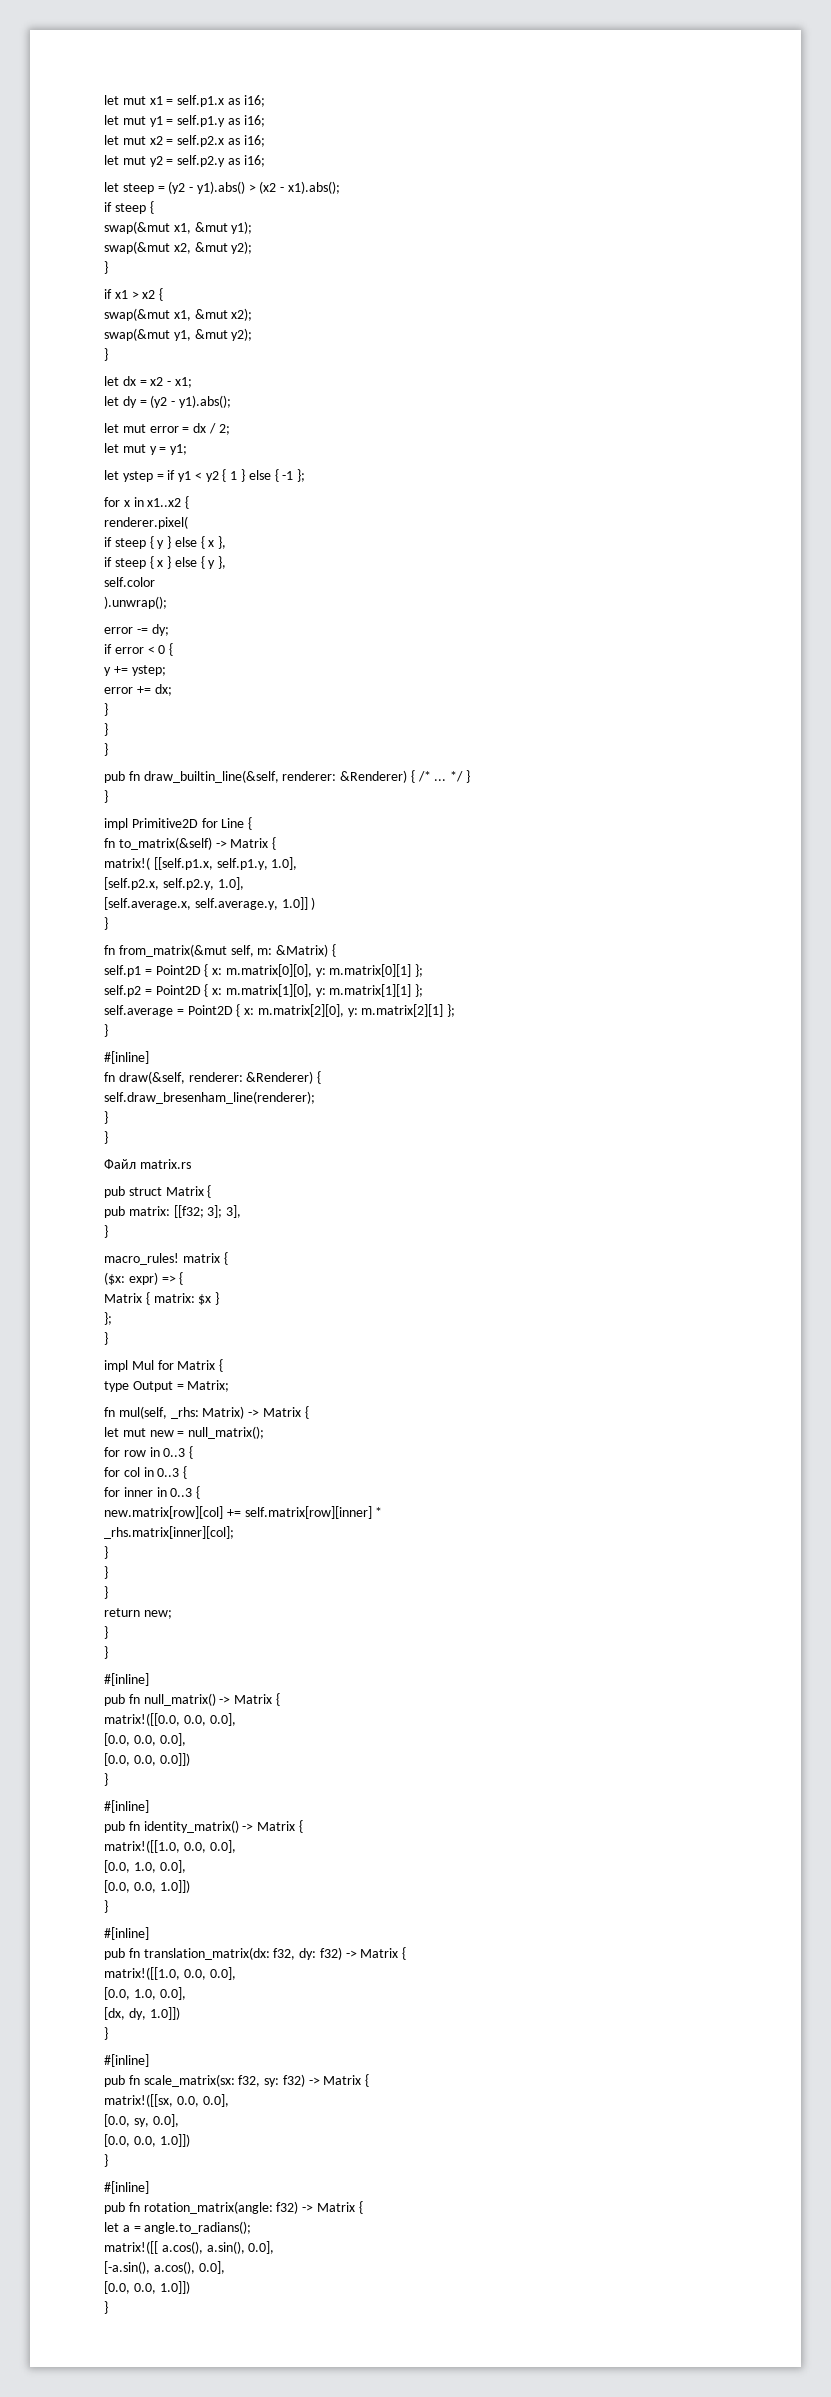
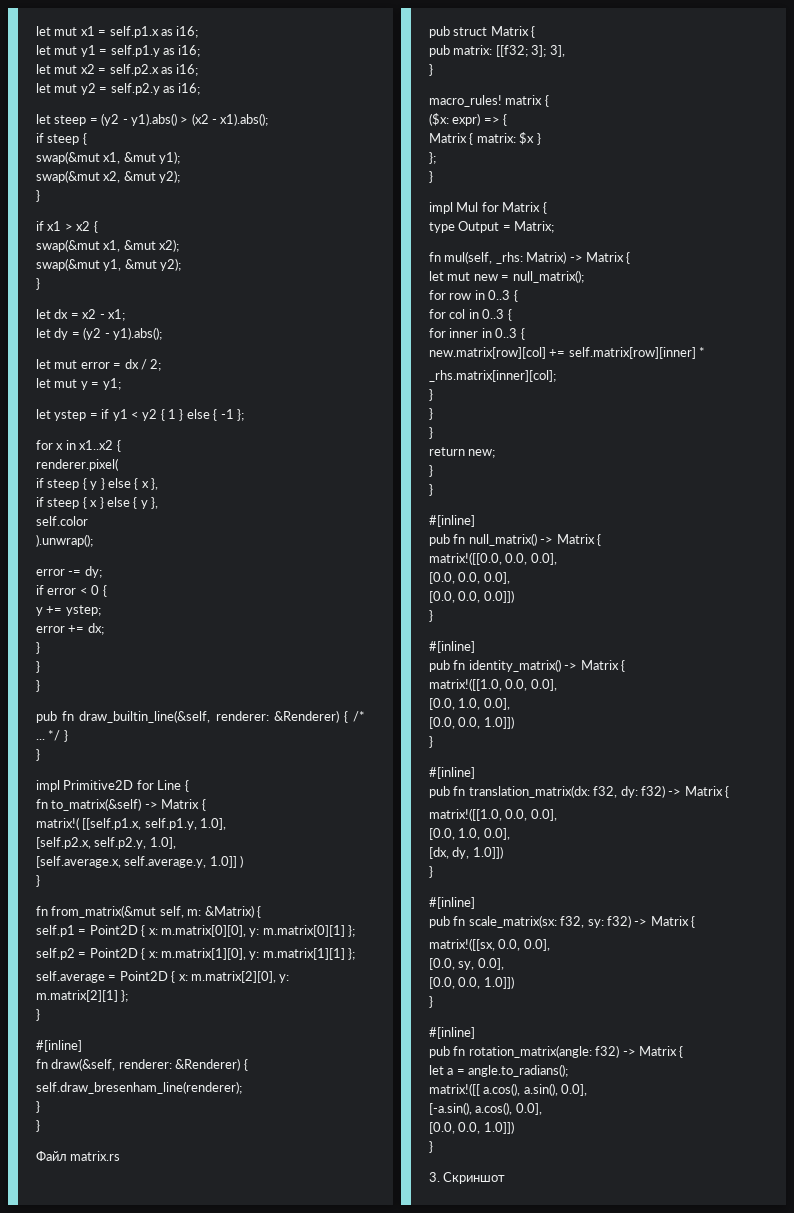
(108, 2307) none -> [429,1172,506,1184] // 3. Скриншот

